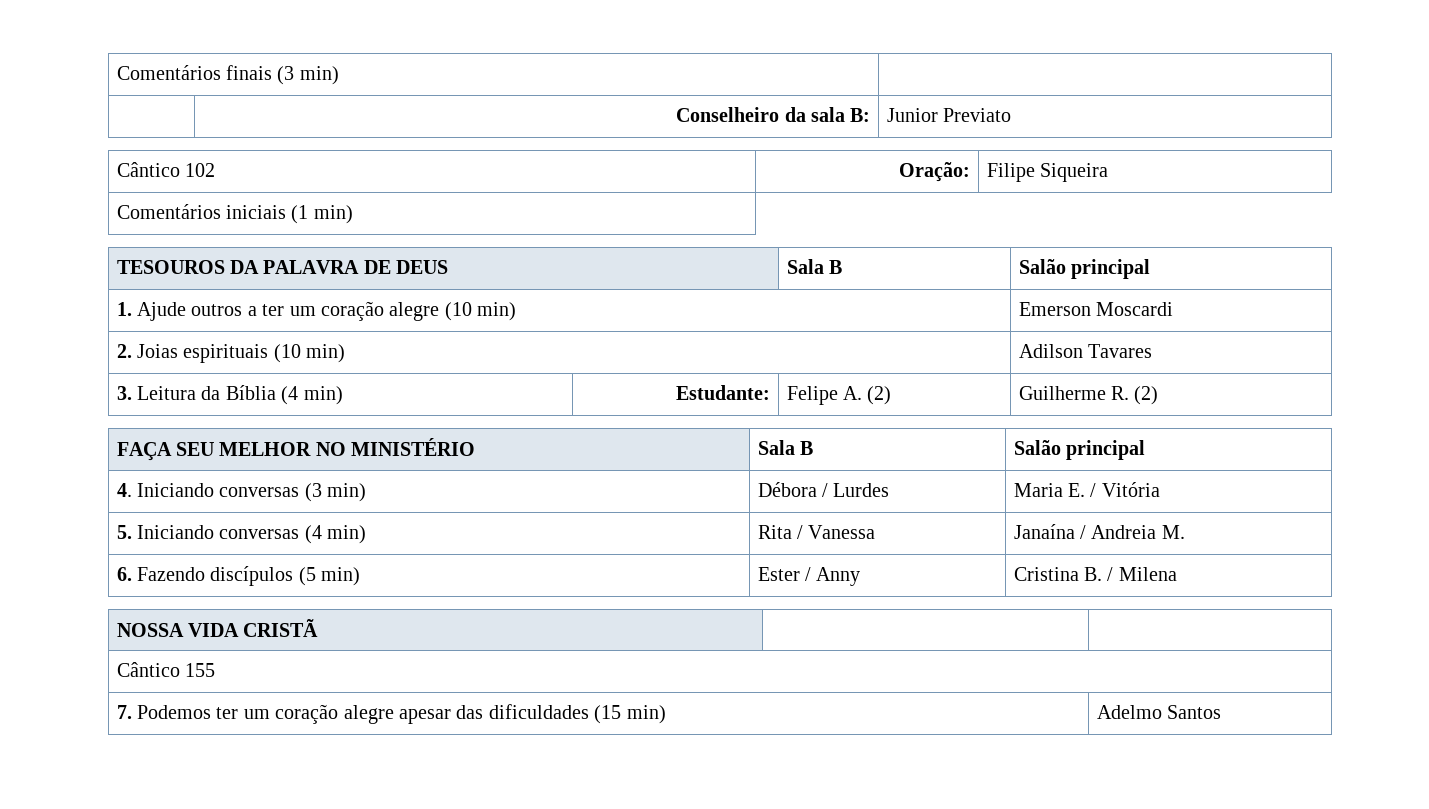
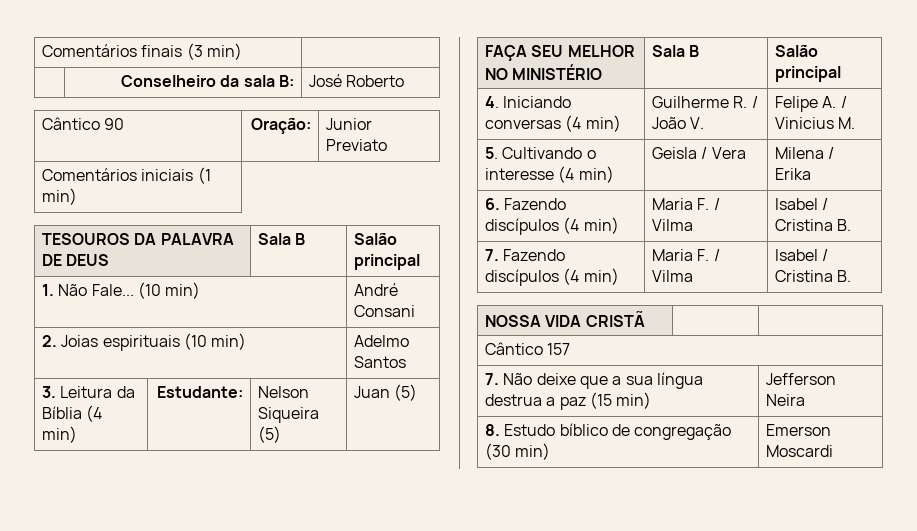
[886,108,1011,122] [116,162,215,177] Junior Previato // Cântico 102 -> [309,74,405,87] [42,117,125,130] José Roberto // Cântico 90
[986,163,1108,182] Filipe Siqueira -> [326,118,373,130] [326,139,388,151] Junior Previato
[136,301,517,321] [1018,302,1173,316] Ajude outros a ter um coração alegre (10 min) | Emerson Moscardi -> [58,282,201,299] [354,283,399,296] [354,305,416,317] Não Fale... (10 min) | André Consani
[1018,344,1152,358] Adilson Tavares -> [354,335,410,347] [354,356,407,368] Adelmo Santos
[786,386,892,405] [1018,386,1159,405] Felipe A. (2) | Guilherme R. (2) -> [258,386,310,398] [258,407,320,423] [258,426,282,443] [354,384,418,401] Nelson Siqueira (5) | Juan (5)
[304,483,367,502] [757,482,890,497] [1013,482,1160,497] [116,525,367,544] [757,525,876,539] [1013,524,1185,539] (3 min) | Débora / Lurdes | Maria E. / Vitória // 5. Iniciando conversas (4 min) | Rita / Vanessa | Janaína / Andreia M. -> [565,115,621,132] [652,96,758,108] [652,117,705,129] [775,96,847,112] [775,117,856,129] [485,147,596,159] [485,166,614,183] [652,147,746,159] [775,147,835,159] [775,168,812,180] (4 min) | Guilherme R. / João V. | Felipe A. / Vinicius M. // 5. Cultivando o interesse (4 min) | Geisla / Vera | Milena / Erika
[298,567,361,586] [757,567,861,586] [1013,567,1177,581] (5 min) | Ester / Anny | Cristina B. / Milena -> [563,217,619,234] [652,198,720,210] [652,219,694,231] [775,198,829,210] [775,219,852,231] [485,249,566,261] [485,268,619,286] [652,249,720,261] [652,270,694,282] [775,249,829,261] [775,270,852,282] (4 min) | Maria F. / Vilma | Isabel / Cristina B. // 7. Fazendo discípulos (4 min) | Maria F. / Vilma | Isabel / Cristina B.
[184,663,215,677] [116,704,666,724] [1096,705,1221,719] 155 // 7. Podemos ter um coração alegre apesar das dificuldades (15 min) | Adelmo Santos -> [547,343,571,355] [485,372,703,389] [485,392,652,410] [766,373,837,385] [766,394,806,406] [485,423,732,440] [485,443,551,460] [766,424,832,436] [766,445,834,457] 157 // 7. Não deixe que a sua língua destrua a paz (15 min) | Jefferson Neira // 8. Estudo bíblico de congregação (30 min) | Emerson Moscardi

